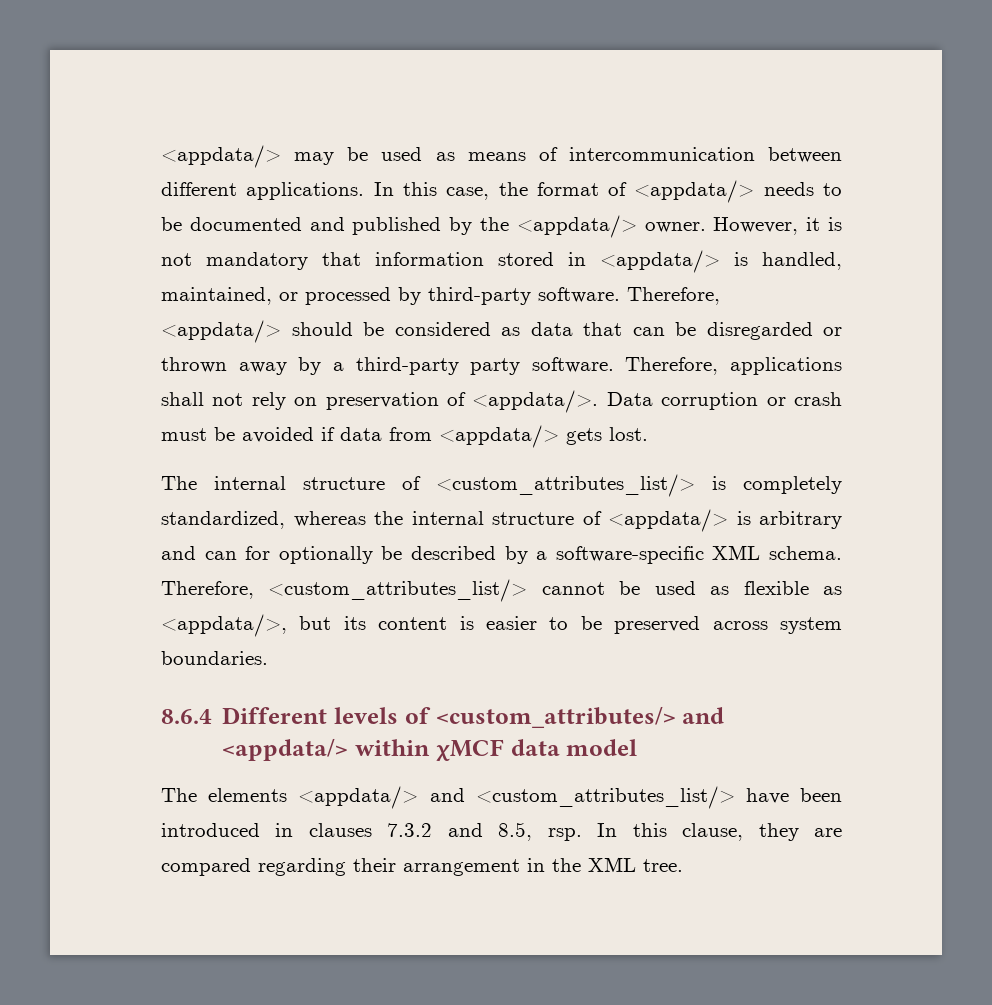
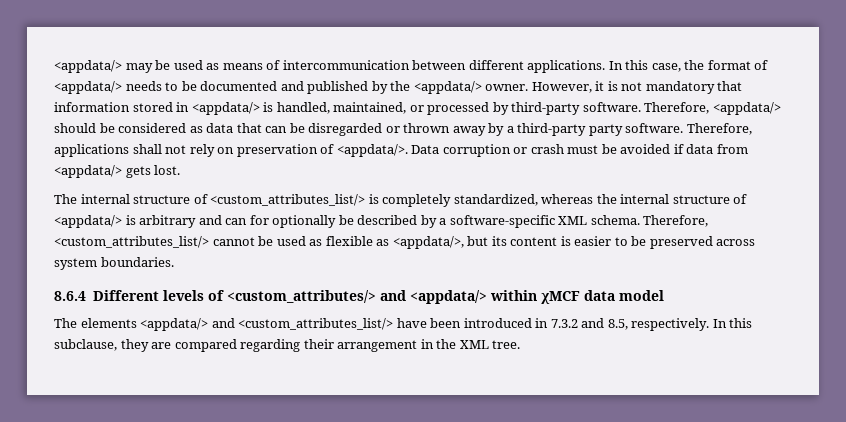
[308,823,372,837] clauses -> (549, 323) none
[547,823,744,841] rsp. In this clause, -> [631,318,753,331] [54,339,117,351] respectively. In this subclause,

